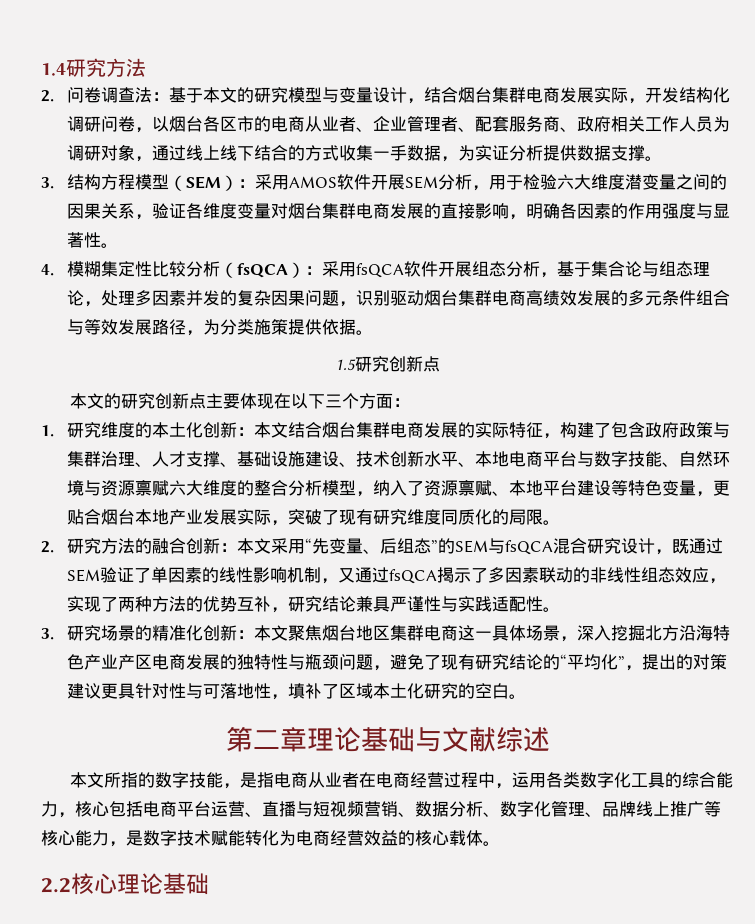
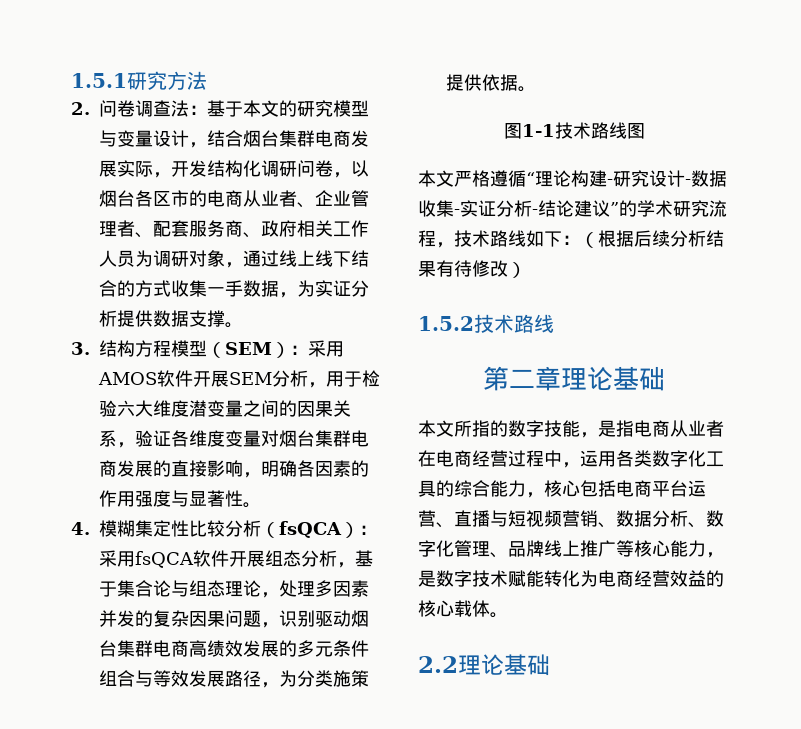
[41,63,66,76] 1.4 -> [71,73,127,88] 1.5.1
[335,356,440,372] [70,393,411,409] [41,422,730,439] [66,451,730,467] [66,479,730,497] [66,509,560,526] [41,538,723,555] [66,567,726,584] [66,596,560,613] [41,625,730,642] [66,654,727,671] [66,683,526,700] 1.5研究创新点 // 本文的研究创新点主要体现在以下三个方面： // 1.研究维度的本土化创新：本文结合烟台集群电商发展的实际特征，构建了包含政府政策与集群治理、人才支撑、基础设施建设、技术创新水平、本地电商平台与数字技能、自然环境与资源禀赋六大维度的整合分析模型，纳入了资源禀赋、本地平台建设等特色变量，更贴合烟台本地产业发展实际，突破了现有研究维度同质化的局限。 // 2.研究方法的融合创新：本文采用“先变量、后组态”的SEM与fsQCA混合研究设计，既通过SEM验证了单因素的线性影响机制，又通过fsQCA揭示了多因素联动的非线性组态效应，实现了两种方法的优势互补，研究结论兼具严谨性与实践适配性。 // 3.研究场景的精准化创新：本文聚焦烟台地区集群电商这一具体场景，深入挖掘北方沿海特色产业产区电商发展的独特性与瓶颈问题，避免了现有研究结论的“平均化”，提出的对策建议更具针对性与可落地性，填补了区域本土化研究的空白。 -> [503,122,645,139] [418,170,727,187] [418,200,727,217] [418,230,724,248] [418,260,526,278] [418,314,554,333] 图1-1技术路线图 // 本文严格遵循“理论构建-研究设计-数据收集-实证分析-结论建议”的学术研究流程，技术路线如下：（根据后续分析结果有待修改） // 1.5.2技术路线
[414,726,550,752] 与文献综述 -> (665, 378) none
[71,873,117,895] 核心 -> (458, 664) none

